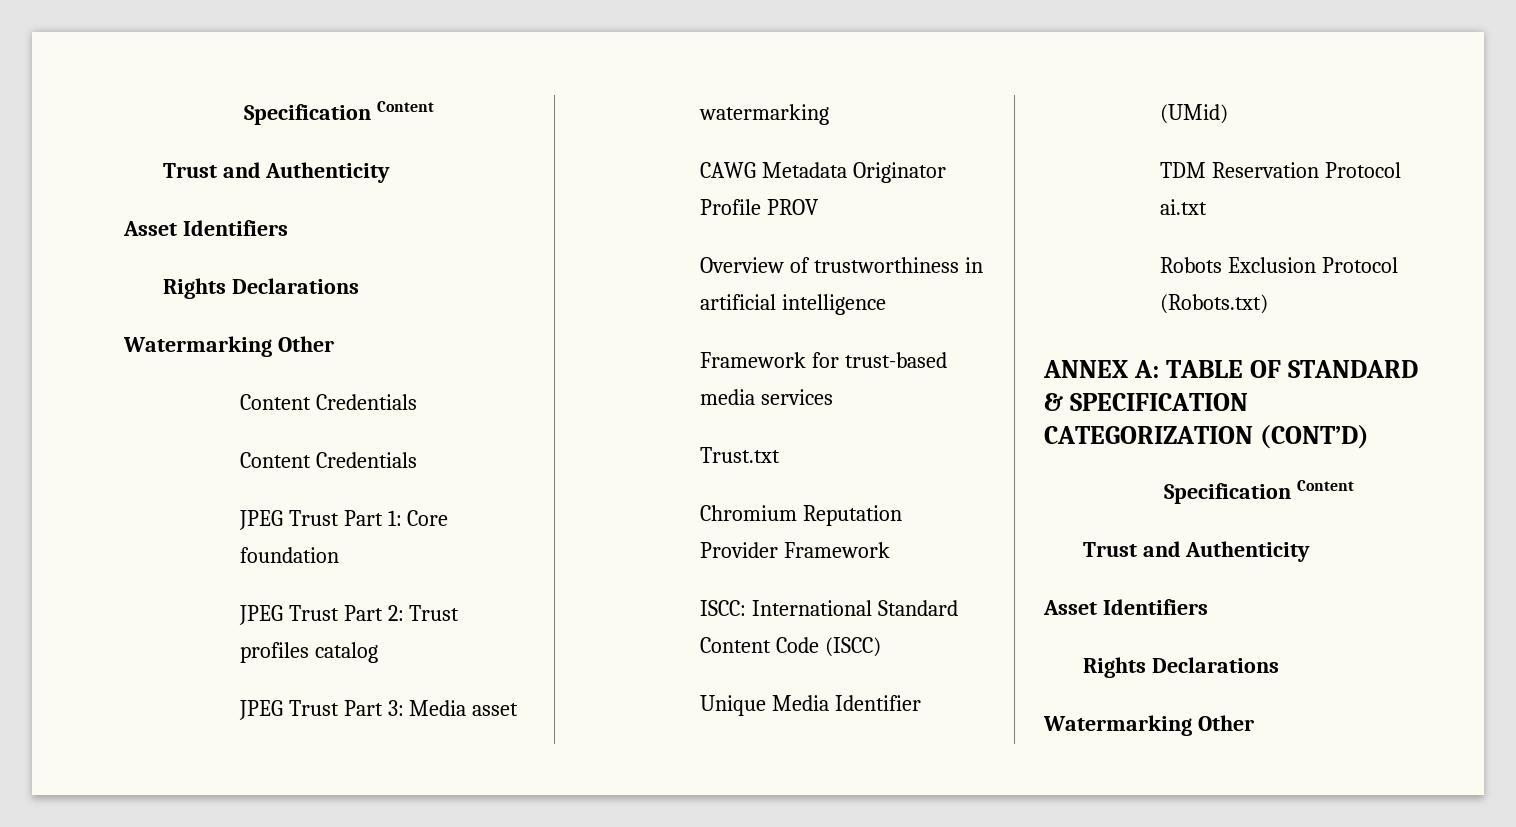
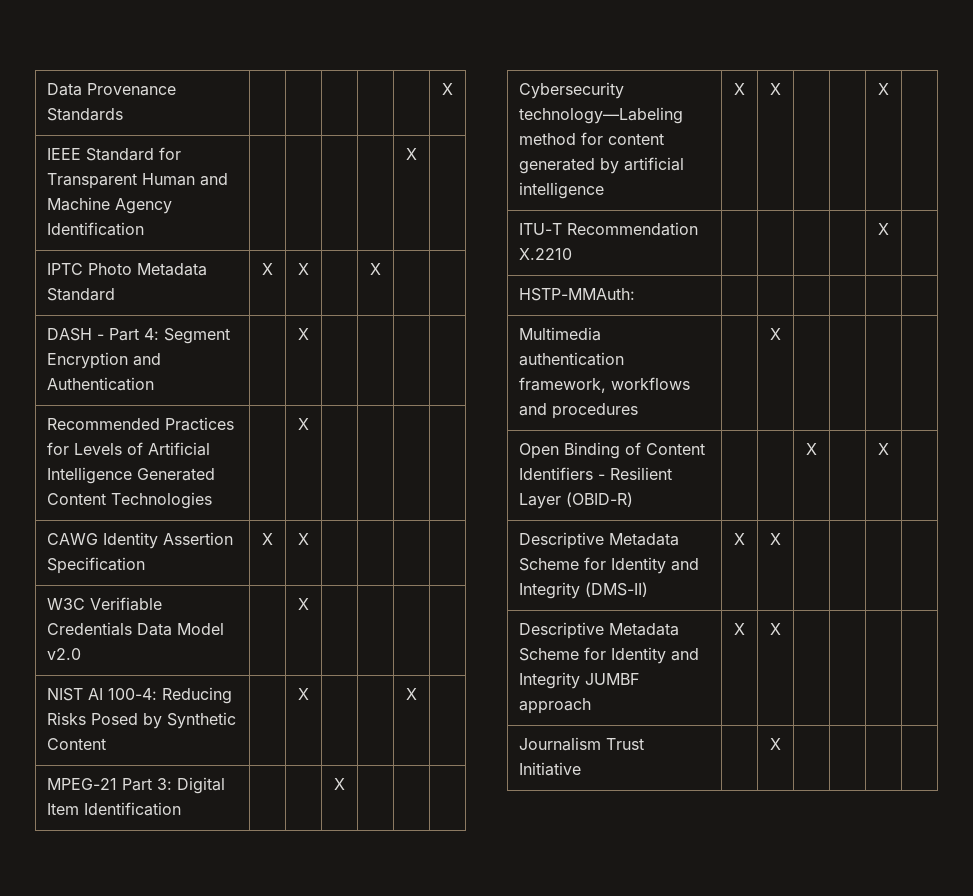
[243,101,434,125] [162,162,391,183] [123,220,288,236] [162,278,359,299] [123,336,334,357] [239,394,417,410] [239,452,417,468] [238,510,449,530] [239,547,339,563] [238,605,460,625] [239,642,378,663] [238,700,519,720] [698,104,829,125] [699,162,946,183] [699,199,819,215] [699,257,983,273] [699,294,886,315] [699,352,947,368] [699,389,833,405] [699,447,780,463] [699,505,902,526] [699,542,890,558] [699,600,958,616] [699,637,881,657] [699,695,921,716] [1159,104,1228,124] [1159,162,1401,178] [1159,199,1207,215] [1159,257,1398,273] [1159,294,1268,314] [1043,360,1418,378] [1044,393,1248,411] [1044,425,1369,449] [1163,480,1354,504] [1082,541,1311,562] [1043,599,1208,615] [1082,657,1279,678] [1043,715,1254,736] Specification Content // Trust and Authenticity // Asset Identifiers // Rights Declarations // Watermarking Other // Content Credentials // Content Credentials // JPEG Trust Part 1: Core foundation // JPEG Trust Part 2: Trust profiles catalog // JPEG Trust Part 3: Media asset watermarking // CAWG Metadata Originator Profile PROV // Overview of trustworthiness in artificial intelligence // Framework for trust-based media services // Trust.txt // Chromium Reputation Provider Framework // ISCC: International Standard Content Code (ISCC) // Unique Media Identifier (UMid) // TDM Reservation Protocol ai.txt // Robots Exclusion Protocol (Robots.txt) // ANNEX A: TABLE OF STANDARD & SPECIFICATION CATEGORIZATION (CONT’D) // Specification Content // Trust and Authenticity // Asset Identifiers // Rights Declarations // Watermarking Other -> [46,83,176,96] [46,108,123,121] [442,83,453,95] [46,147,181,161] [46,173,228,189] [46,197,172,214] [46,222,144,236] [406,148,417,160] [46,263,207,276] [46,288,115,301] [262,263,273,275] [298,263,309,275] [370,263,381,275] [46,328,230,344] [46,352,161,369] [46,377,154,391] [298,328,309,340] [46,417,234,431] [46,442,210,456] [46,467,215,484] [46,492,212,509] [298,418,309,430] [46,532,233,549] [46,557,145,574] [262,533,273,545] [298,533,309,545] [46,597,162,611] [46,622,224,636] [46,648,81,660] [298,598,309,610] [46,687,232,704] [46,712,236,729] [46,738,106,750] [298,688,309,700] [406,688,417,700] [46,777,225,794] [46,802,181,816] [334,778,345,790] [518,82,624,99] [518,107,683,124] [518,132,664,145] [518,157,684,174] [518,182,604,199] [734,83,745,95] [770,83,781,95] [878,83,889,95] [518,222,698,236] [518,248,572,260] [878,223,889,235] [518,288,635,301] [518,327,601,341] [518,352,624,366] [518,377,690,393] [518,403,638,419] [770,328,781,340] [518,442,705,459] [518,467,672,480] [518,492,633,509] [806,443,817,455] [878,443,889,455] [518,532,679,549] [518,557,699,574] [518,582,648,599] [734,533,745,545] [770,533,781,545] [518,622,679,639] [518,647,699,664] [518,672,639,689] [518,698,591,714] [734,623,745,635] [770,623,781,635] [518,737,644,751] [518,762,581,776] [770,738,781,750] Data Provenance Standards | | | | | | X // IEEE Standard for Transparent Human and Machine Agency Identification | | | | | X | // IPTC Photo Metadata Standard | X | X | | X | | // DASH - Part 4: Segment Encryption and Authentication | | X | | | | // Recommended Practices for Levels of Artificial Intelligence Generated Content Technologies | | X | | | | // CAWG Identity Assertion Specification | X | X | | | | // W3C Verifiable Credentials Data Model v2.0 | | X | | | | // NIST AI 100-4: Reducing Risks Posed by Synthetic Content | | X | | | X | // MPEG-21 Part 3: Digital Item Identification | | | X | | | // Cybersecurity technology—Labeling method for content generated by artificial intelligence | X | X | | | X | // ITU-T Recommendation X.2210 | | | | | X | // HSTP-MMAuth: | | | | | | // Multimedia authentication framework, workflows and procedures | | X | | | | // Open Binding of Content Identifiers - Resilient Layer (OBID-R) | | | X | | X | // Descriptive Metadata Scheme for Identity and Integrity (DMS-II) | X | X | | | | // Descriptive Metadata Scheme for Identity and Integrity JUMBF approach | X | X | | | | // Journalism Trust Initiative | | X | | | |

